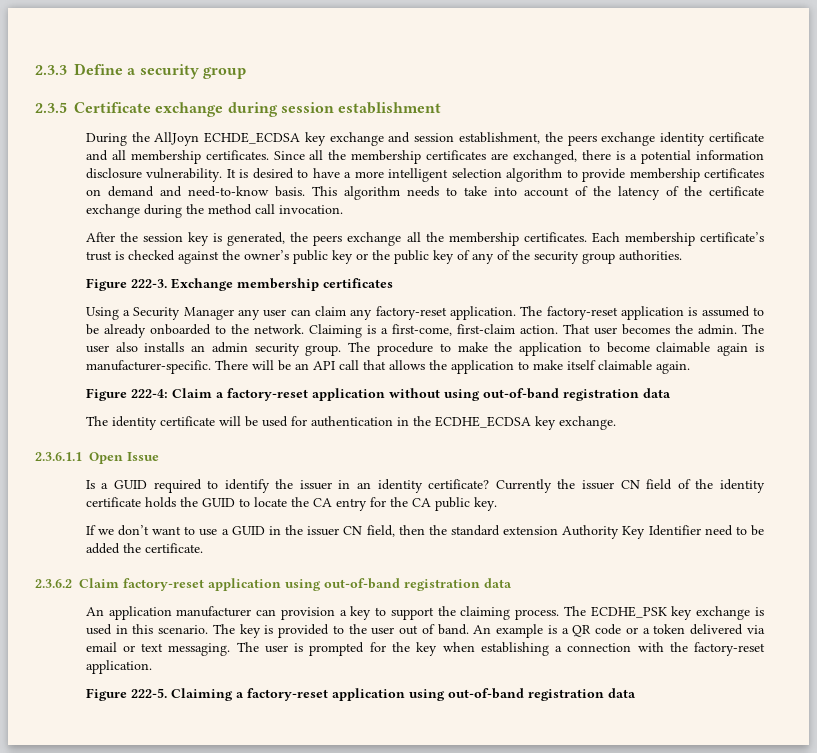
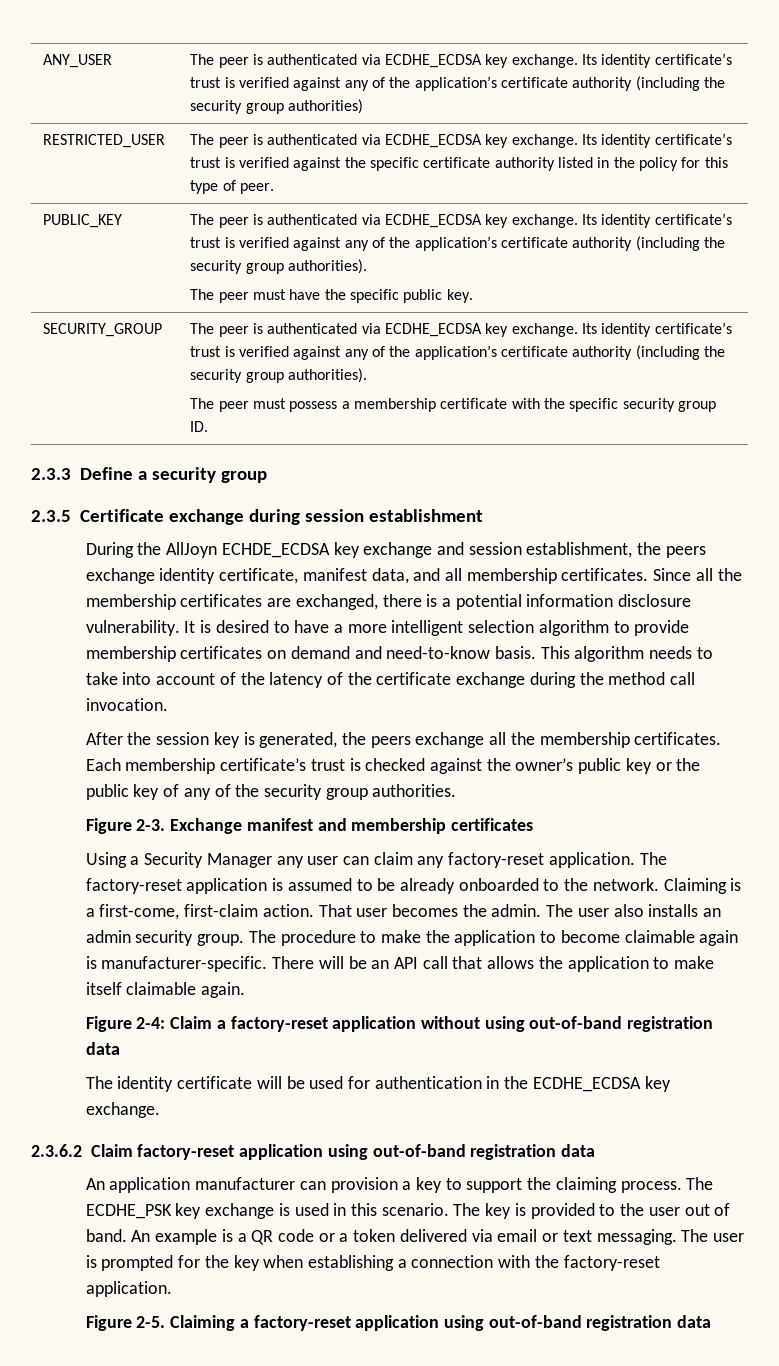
(35, 70) none -> [43,54,113,68] [190,53,732,68] [190,76,725,91] [190,99,363,114] [43,134,166,148] [190,133,732,148] [190,157,728,171] [190,180,274,194] [43,214,123,228] [190,213,732,228] [190,236,725,251] [190,259,367,274] [190,289,473,303] [43,323,163,337] [190,322,732,337] [190,345,725,360] [190,368,367,383] [190,398,716,412] [190,421,209,432] ANY_USER | The peer is authenticated via ECDHE_ECDSA key exchange. Its identity certificate’s trust is verified against any of the application’s certificate authority (including the security group authorities) // RESTRICTED_USER | The peer is authenticated via ECDHE_ECDSA key exchange. Its identity certificate’s trust is verified against the specific certificate authority listed in the policy for this type of peer. // PUBLIC_KEY | The peer is authenticated via ECDHE_ECDSA key exchange. Its identity certificate’s trust is verified against any of the application’s certificate authority (including the security group authorities). // The peer must have the specific public key. // SECURITY_GROUP | The peer is authenticated via ECDHE_ECDSA key exchange. Its identity certificate’s trust is verified against any of the application’s certificate authority (including the security group authorities). // The peer must possess a membership certificate with the specific security group ID. //
[708,132,764,142] certificate -> [219,568,409,584] certificate, manifest data,
[130,278,233,291] 222-3. Exchange -> [136,818,347,834] 2-3. Exchange manifest and
[130,389,168,398] 222-4: -> [136,1017,166,1029] 2-4:
[35,452,159,464] [85,479,766,493] [85,497,497,511] [85,525,764,539] [85,543,203,554] // 2.3.6.1.1 Open Issue // Is a GUID required to identify the issuer in an identity certificate? Currently the issuer CN field of the identity certificate holds the GUID to locate the CA entry for the CA public key. // If we don’t want to use a GUID in the issuer CN field, then the standard extension Authority Key Identifier need to be added the certificate. -> (160, 1110) none
[130,688,167,698] 222-5. -> [136,1316,166,1328] 2-5.

